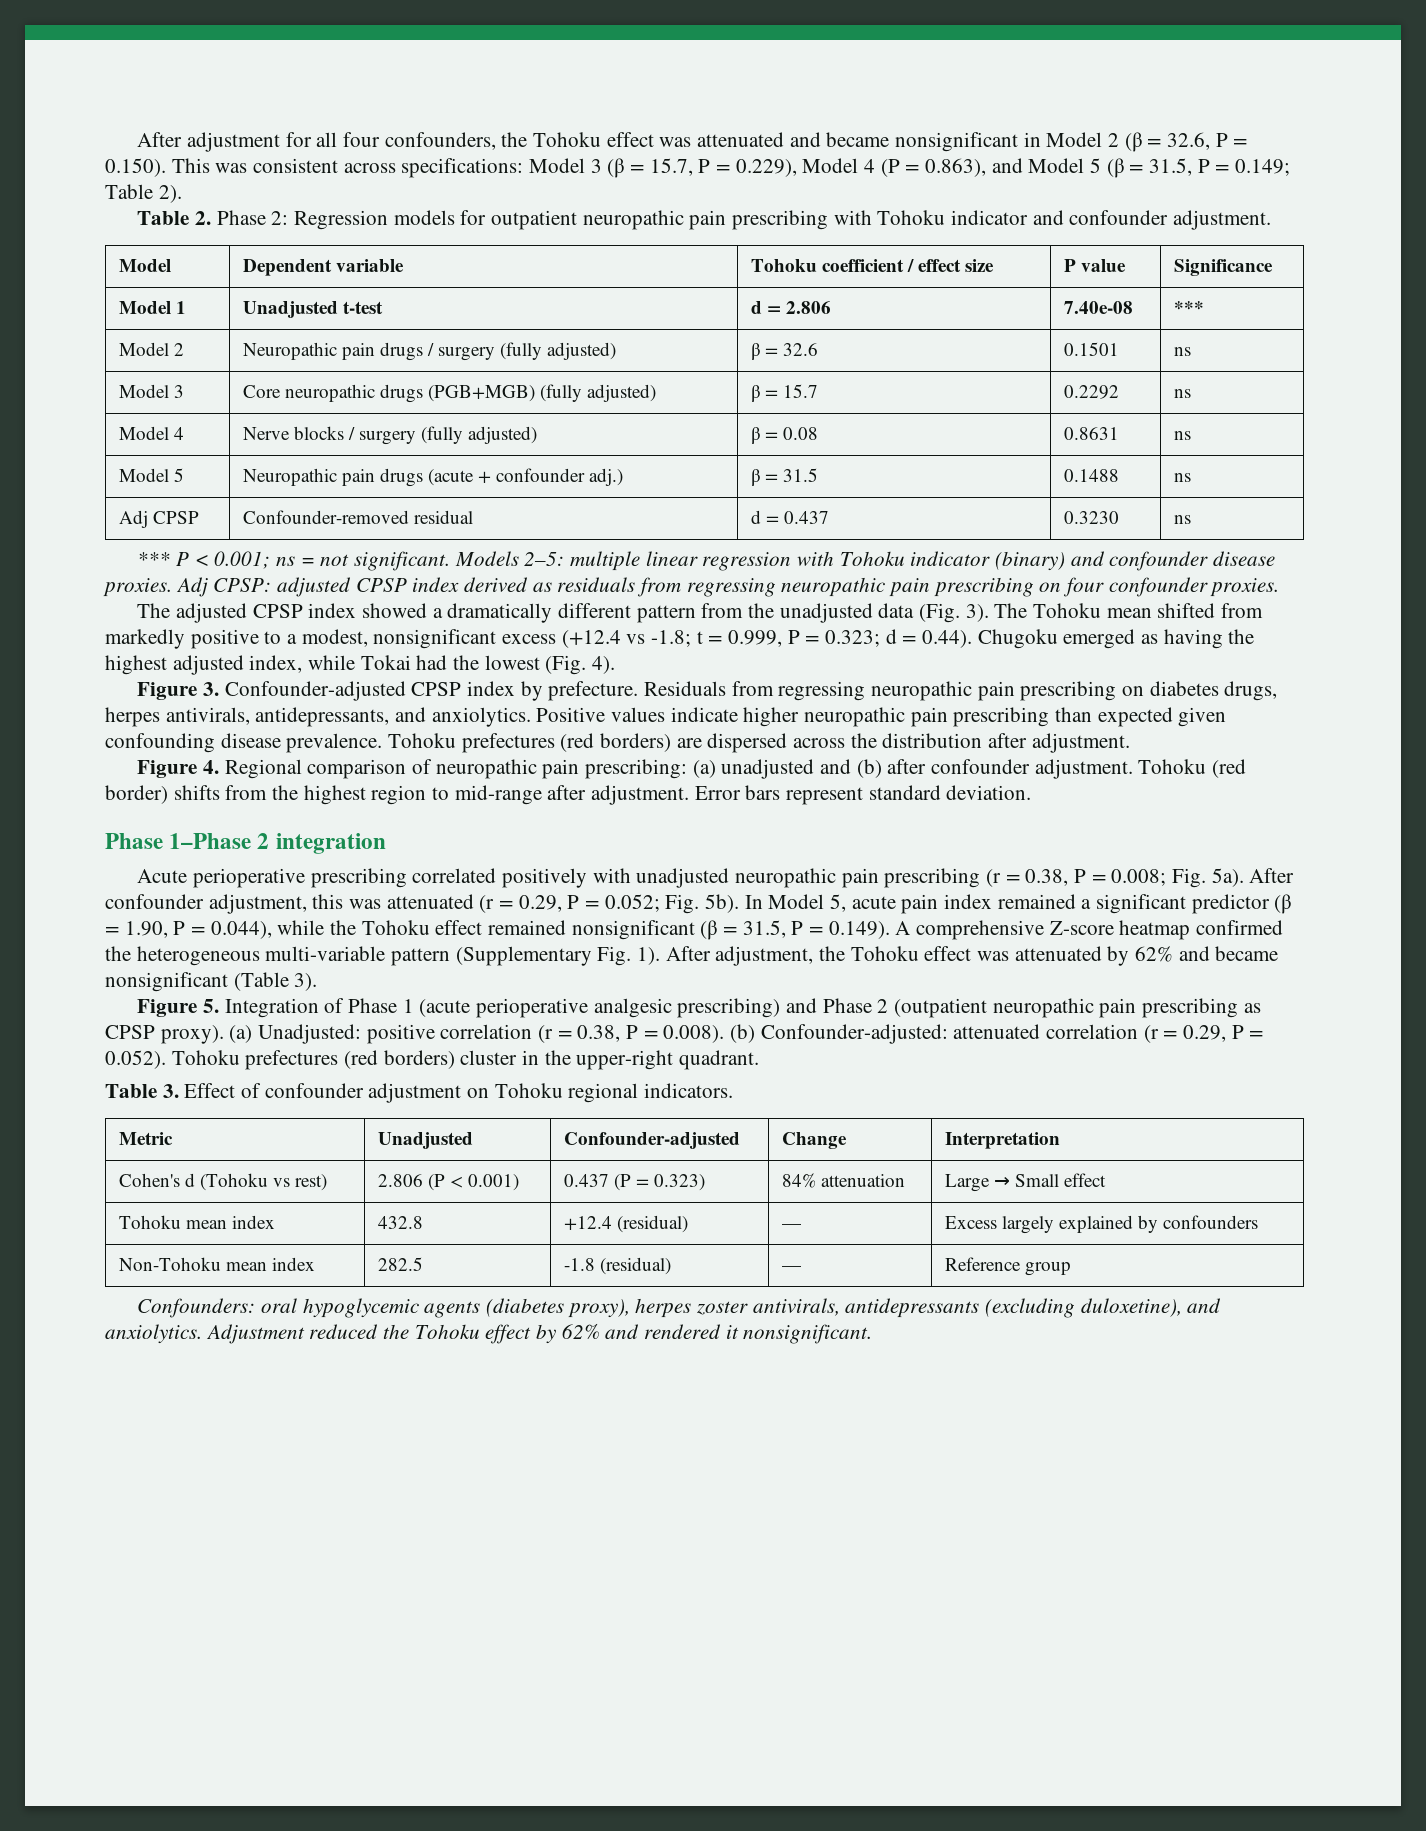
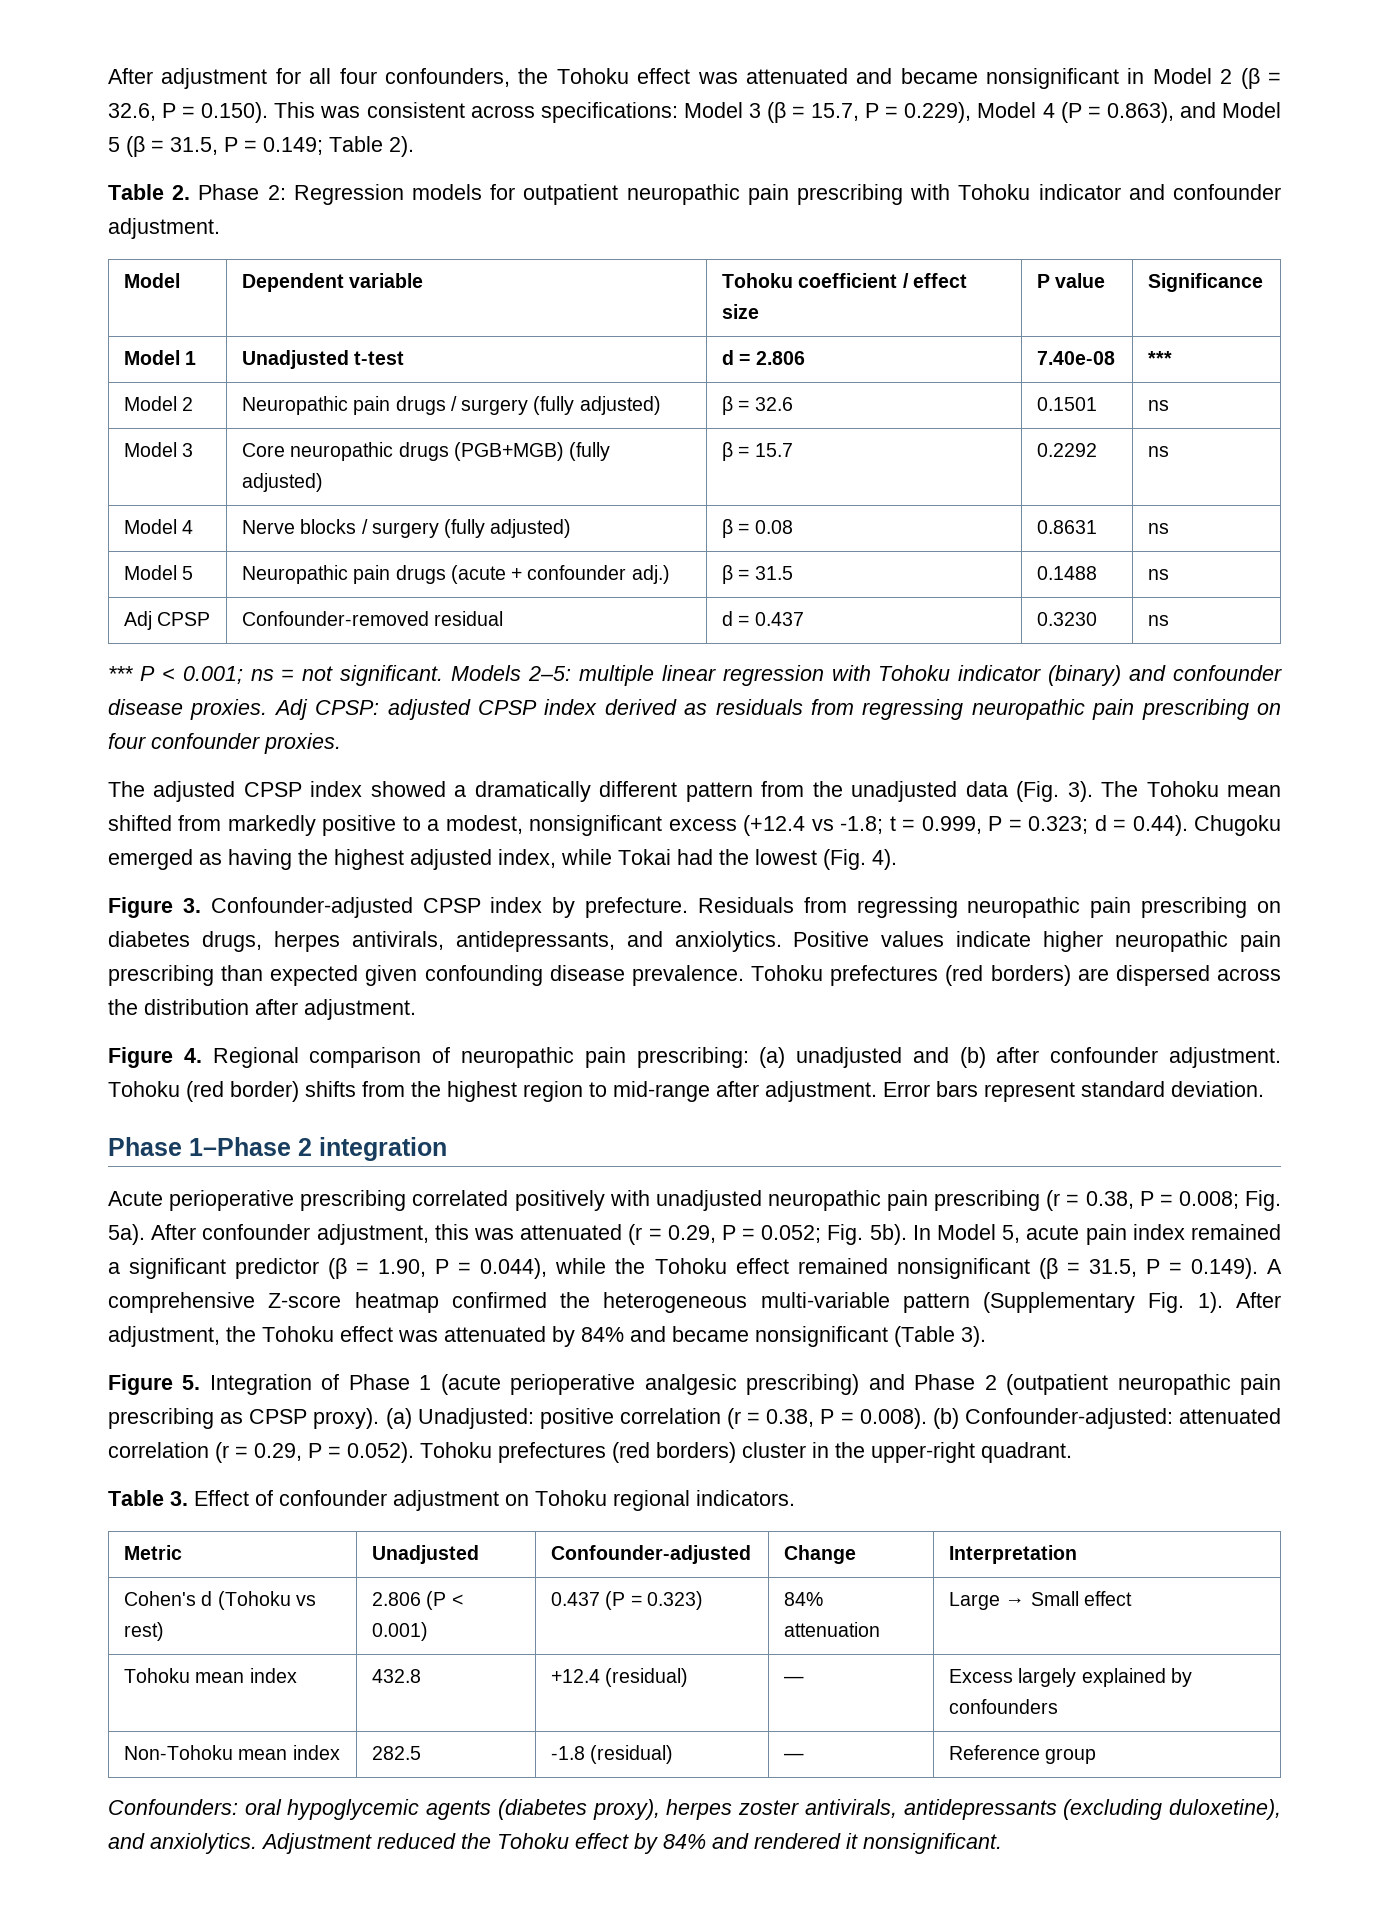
[1135,946,1174,962] 62% -> [581,1327,624,1342] 84%
[561,1323,600,1339] 62% -> [663,1834,706,1849] 84%

